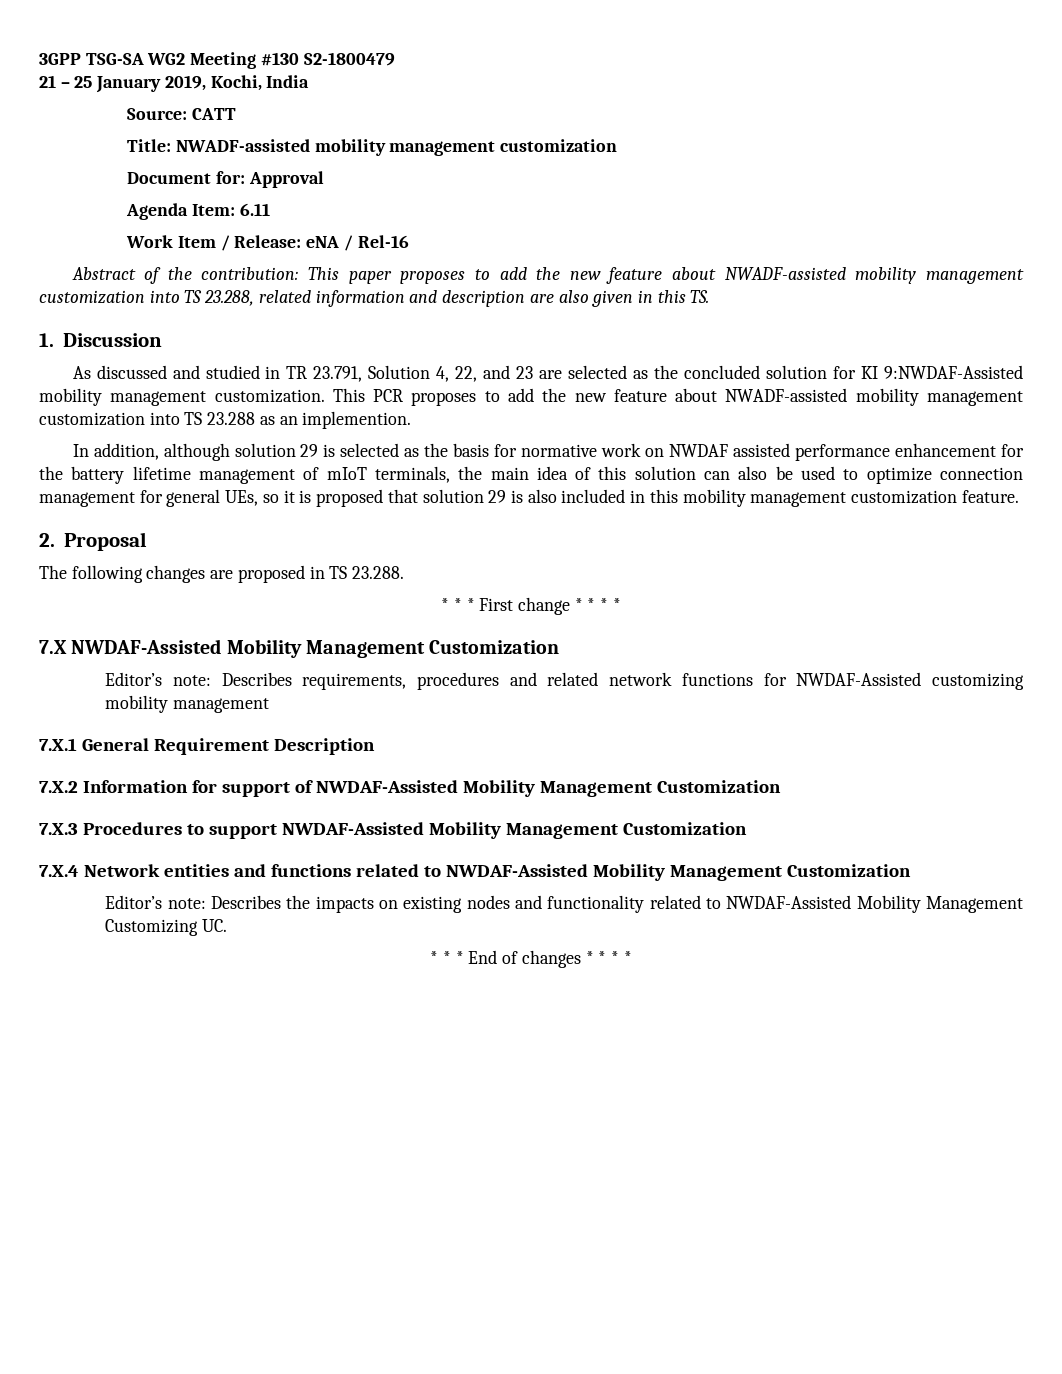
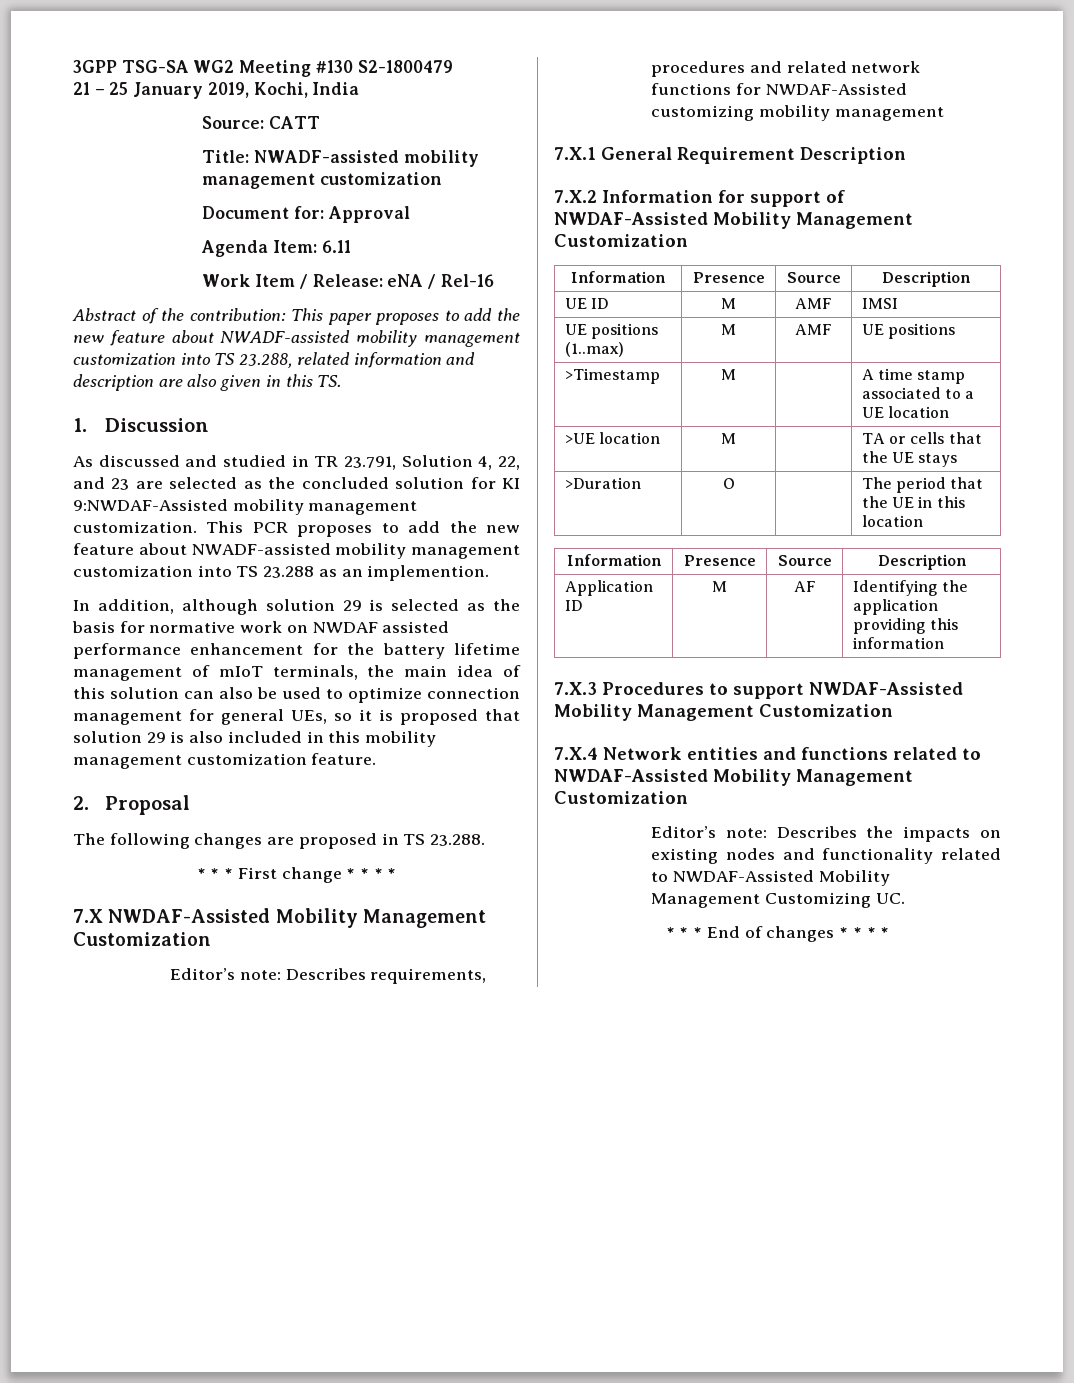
(781, 786) none -> [571,271,666,283] [692,272,765,283] [786,272,841,283] [882,271,971,287] [564,298,609,309] [721,298,736,309] [795,298,832,309] [861,298,898,309] [564,323,658,339] [564,342,624,357] [721,324,736,335] [795,324,832,335] [861,323,955,339] [564,368,660,384] [721,369,736,380] [861,368,966,384] [861,387,975,399] [861,406,949,418] [564,432,660,444] [721,433,736,444] [861,432,982,444] [861,451,958,467] [564,477,641,489] [722,478,735,489] [861,477,984,493] [861,496,965,508] [861,515,923,527] [566,554,662,566] [683,555,756,566] [777,555,832,566] [877,554,967,570] [564,580,653,596] [564,600,583,611] [712,581,727,592] [793,581,816,592] [852,580,968,596] [852,599,938,615] [852,618,958,634] [852,637,944,649] // Information | Presence | Source | Description // UE ID | M | AMF | IMSI // UE positions (1..max) | M | AMF | UE positions // >Timestamp | M | | A time stamp associated to a UE location // >UE location | M | | TA or cells that the UE stays // >Duration | O | | The period that the UE in this location // Information | Presence | Source | Description // Application ID | M | AF | Identifying the application providing this information

